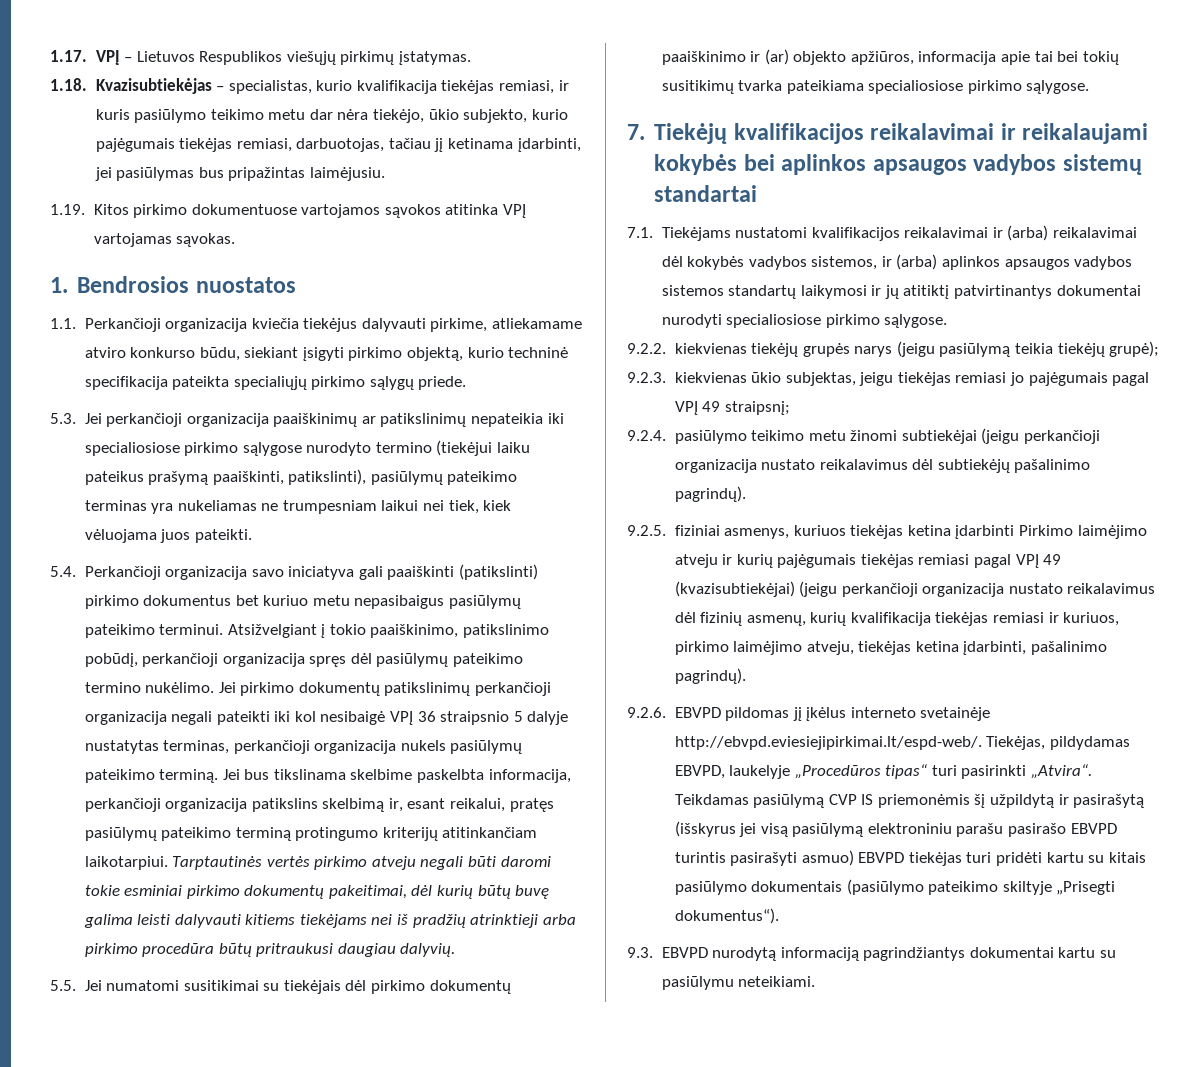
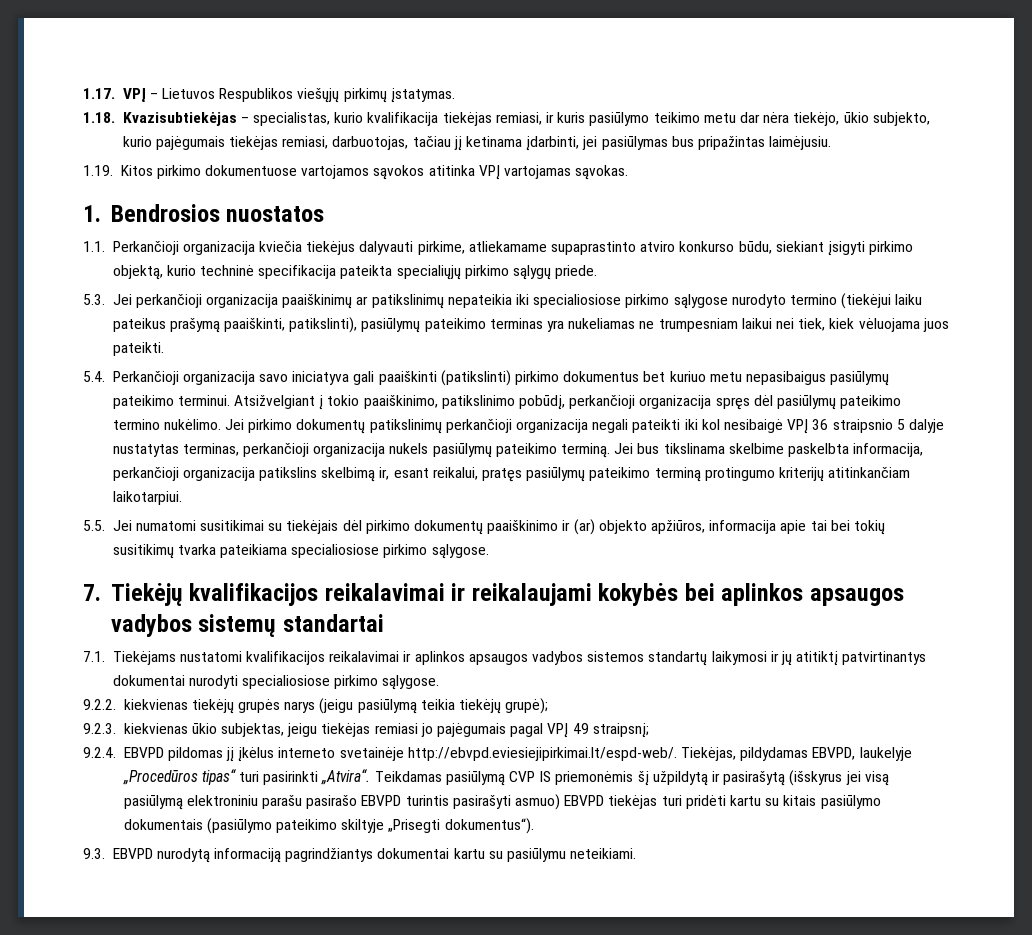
(583, 323) none -> [551,241,637,255] supaprastinto
[172,856,551,870] [84,885,550,899] [83,914,576,928] [84,943,456,957] Tarptautinės vertės pirkimo atveju negali būti daromi tokie esminiai pirkimo dokumentų pakeitimai, dėl kurių būtų buvę galima leisti dalyvauti kitiems tiekėjams nei iš pradžių atrinktieji arba pirkimo procedūra būtų pritraukusi daugiau dalyvių. -> (182, 498) none
[1007,225,1138,241] [661,254,938,270] (arba) reikalavimai dėl kokybės vadybos sistemos, ir (arba) -> (412, 656) none
[674,428,1101,444] [674,459,1091,473] [674,486,746,502] [627,525,1147,539] [674,554,1062,568] [674,581,1156,597] [674,612,1120,626] [674,641,1108,655] [674,668,746,684] [627,707,666,718] pasiūlymo teikimo metu žinomi subtiekėjai (jeigu perkančioji organizacija nustato reikalavimus dėl subtiekėjų pašalinimo pagrindų). // 9.2.5. fiziniai asmenys, kuriuos tiekėjas ketina įdarbinti Pirkimo laimėjimo atveju ir kurių pajėgumais tiekėjas remiasi pagal VPĮ 49 (kvazisubtiekėjai) (jeigu perkančioji organizacija nustato reikalavimus dėl fizinių asmenų, kurių kvalifikacija tiekėjas remiasi ir kuriuos, pirkimo laimėjimo atveju, tiekėjas ketina įdarbinti, pašalinimo pagrindų). // 9.2.6. -> (116, 752) none

